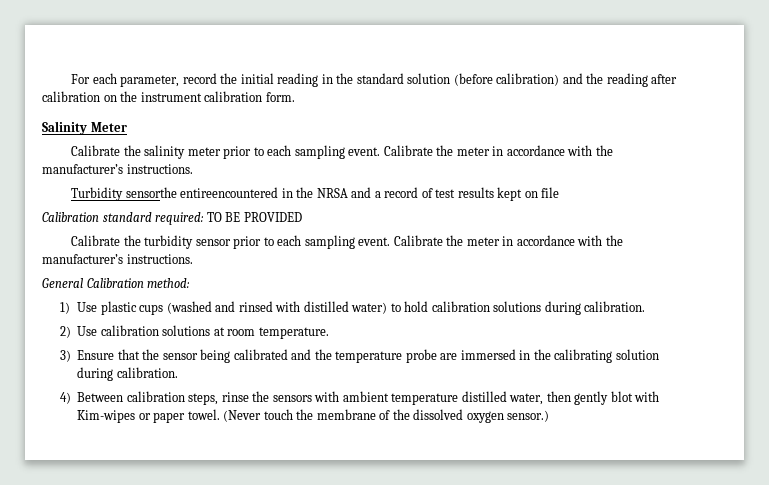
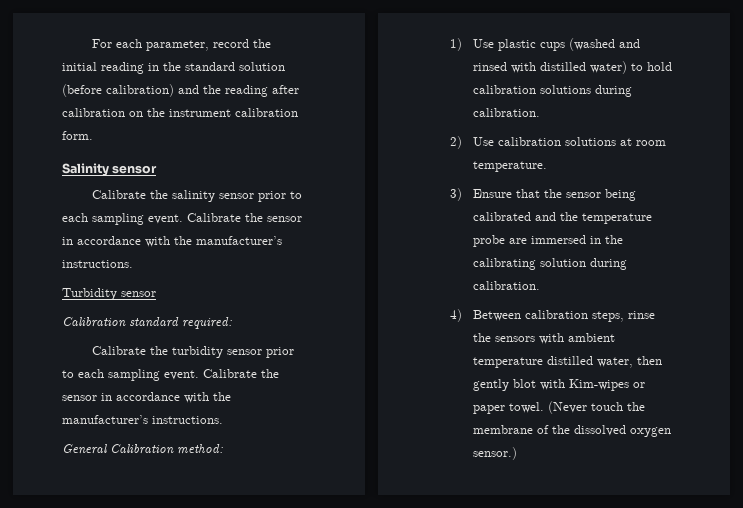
[90,122,127,132] Meter -> [112,165,158,174] sensor
[187,145,490,159] meter prior to each sampling event. Calibrate the meter -> [219,191,303,202] [62,213,302,225] sensor prior to each sampling event. Calibrate the sensor
[125,187,560,201] sensorthe entireencountered in the NRSA and a record of test results kept on file -> [121,291,156,297] sensor
[206,212,302,222] TO BE PROVIDED -> (232, 323) none
[466,237,500,246] meter -> [62,395,97,401] sensor

